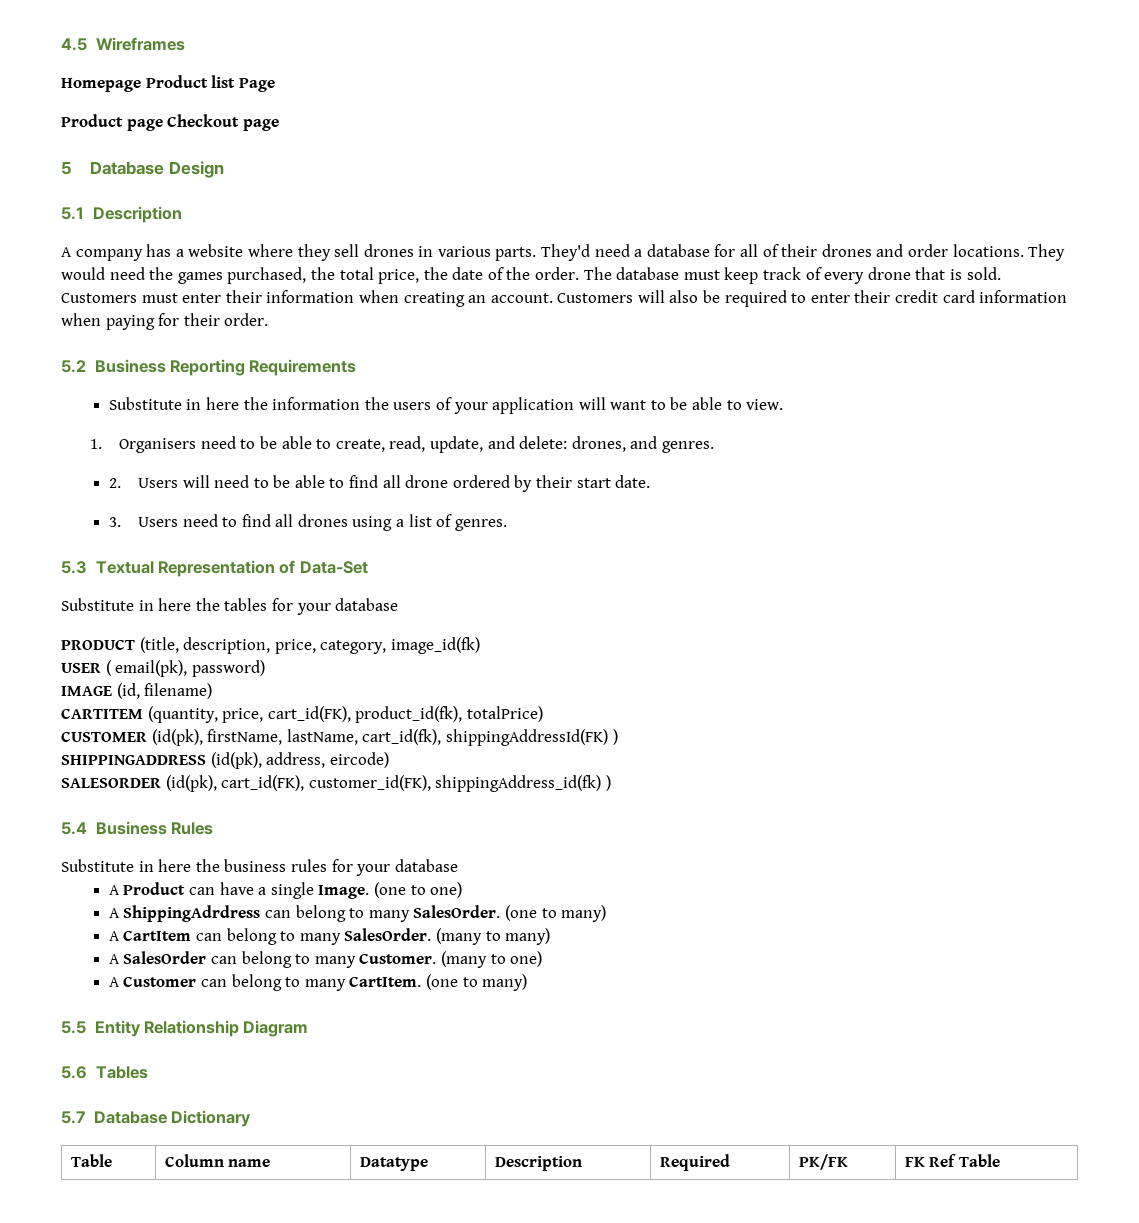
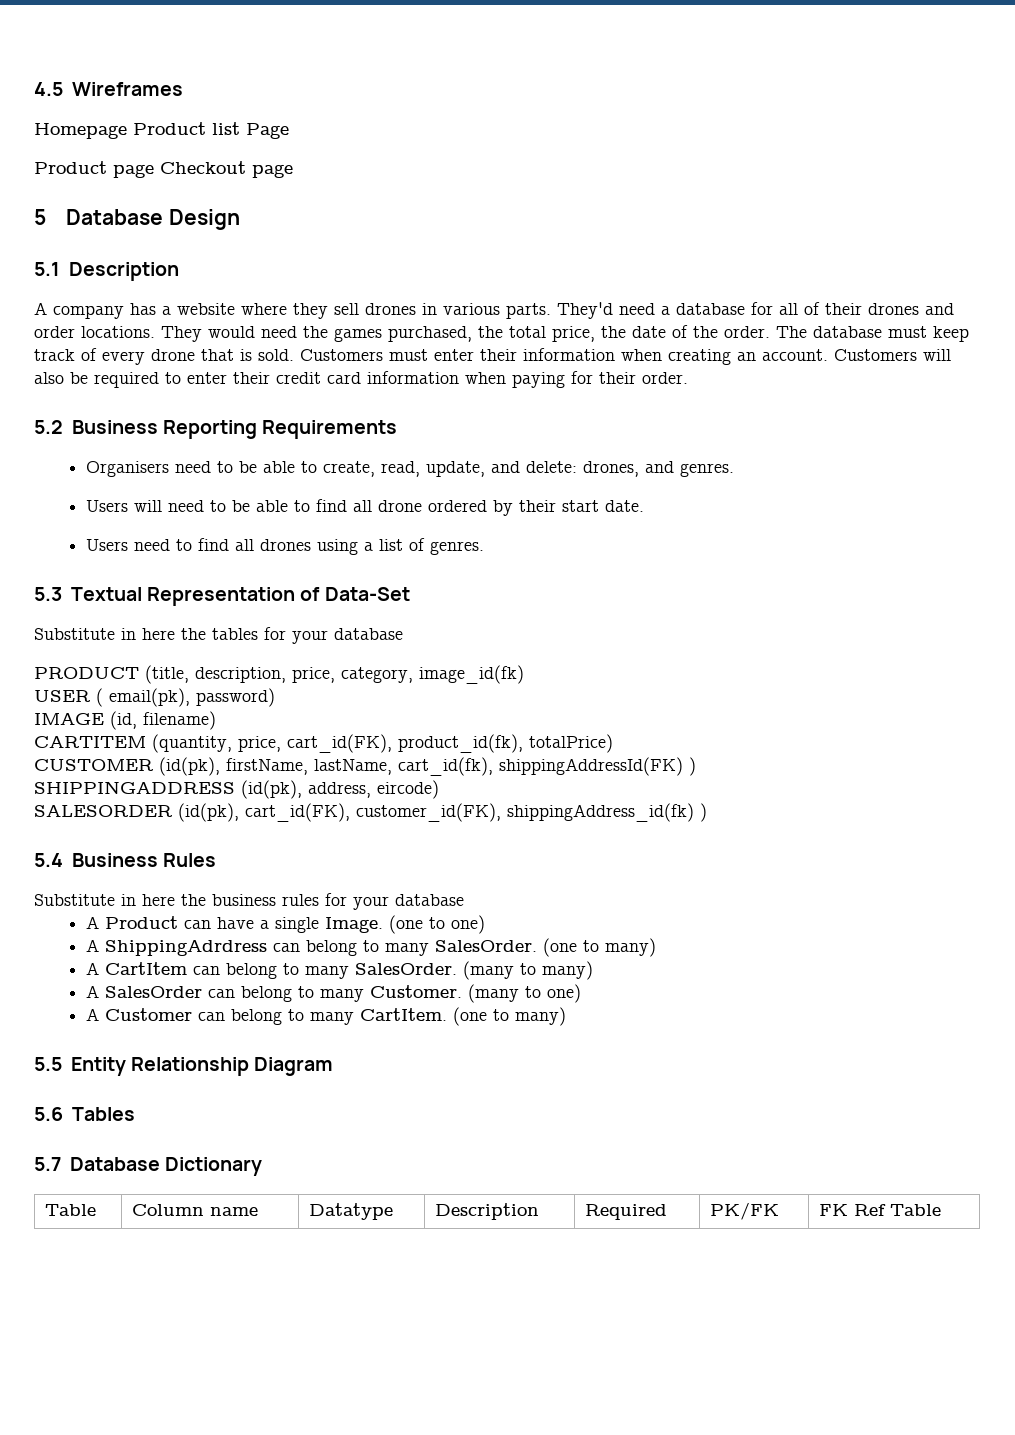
[108,397,784,414] [90,439,103,449] Substitute in here the information the users of your application will want to be able to view. // 1. -> (398, 429) none
[108,478,121,488] 2. -> (734, 470) none
[108,517,121,527] 3. -> (644, 506) none

